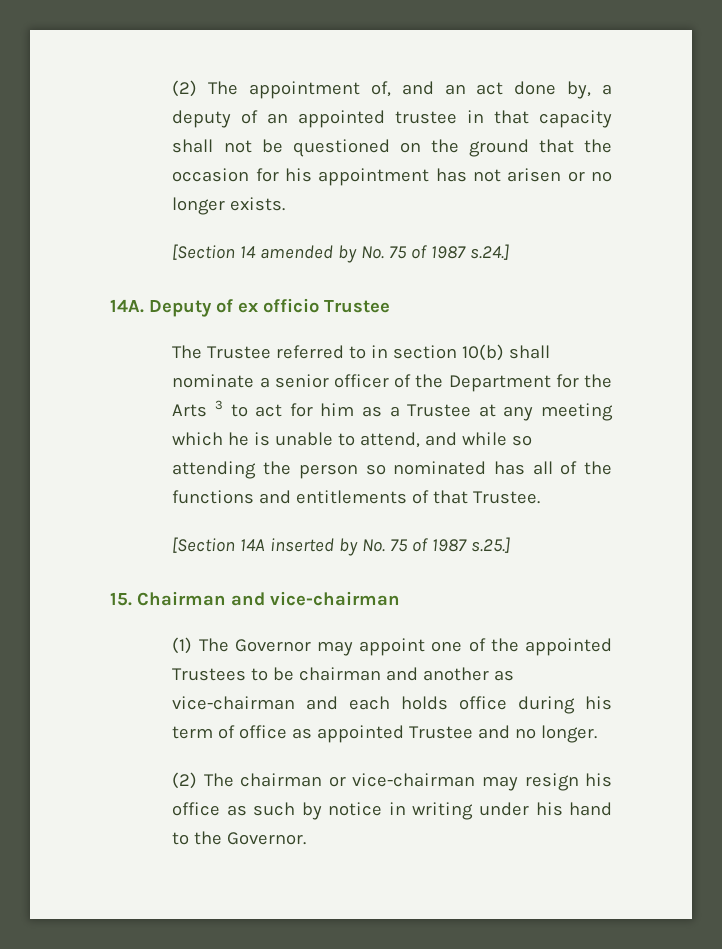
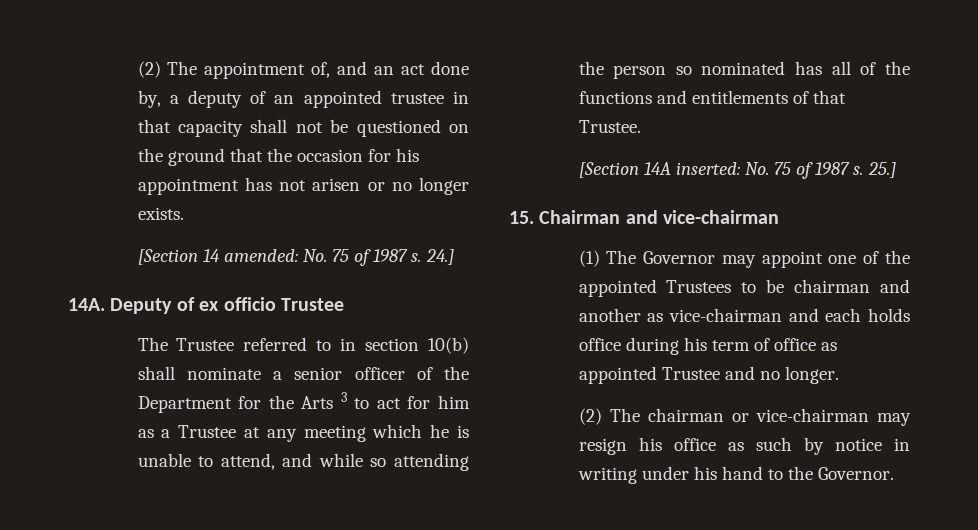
[260,244,510,263] amended by No. 75 of 1987 s.24.] -> [223,249,454,266] amended: No. 75 of 1987 s. 24.]
[270,537,511,556] inserted by No. 75 of 1987 s.25.] -> [675,162,896,179] inserted: No. 75 of 1987 s. 25.]

